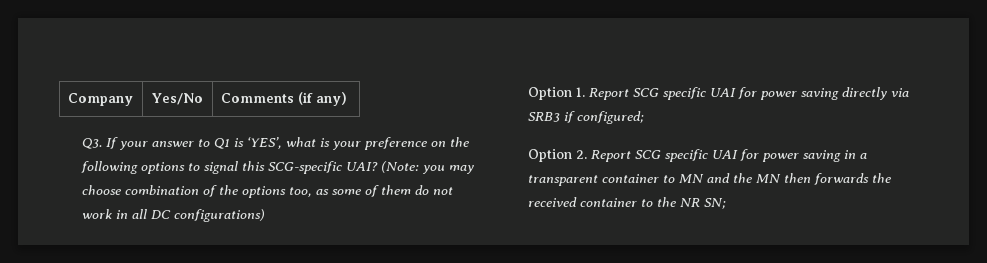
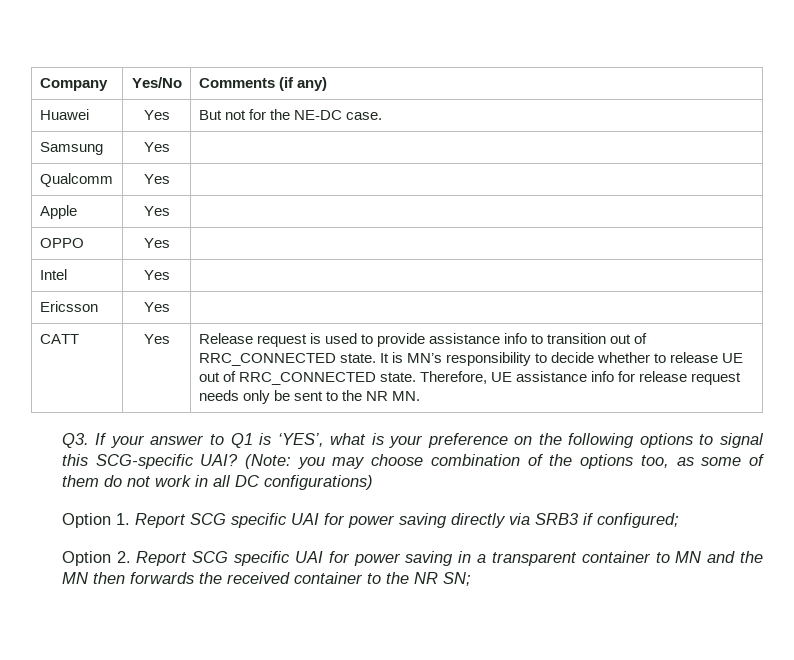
(347, 99) none -> [39,109,89,120] [143,110,170,120] [198,109,382,120] [39,142,103,155] [143,142,170,152] [39,173,113,187] [143,174,170,184] [39,205,77,219] [143,206,170,216] [39,238,84,248] [143,238,170,248] [39,269,67,280] [143,270,170,280] [39,301,98,312] [143,302,170,312] [39,334,79,344] [143,334,170,344] [198,333,648,347] [198,352,744,366] [198,371,742,385] [198,390,421,404] // Huawei | Yes | But not for the NE-DC case. // Samsung | Yes | // Qualcomm | Yes | // Apple | Yes | // OPPO | Yes | // Intel | Yes | // Ericsson | Yes | // CATT | Yes | Release request is used to provide assistance info to transition out of RRC_CONNECTED state. It is MN’s responsibility to decide whether to release UE out of RRC_CONNECTED state. Therefore, UE assistance info for release request needs only be sent to the NR MN.

